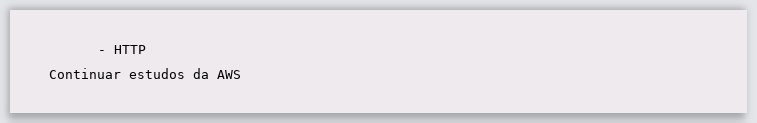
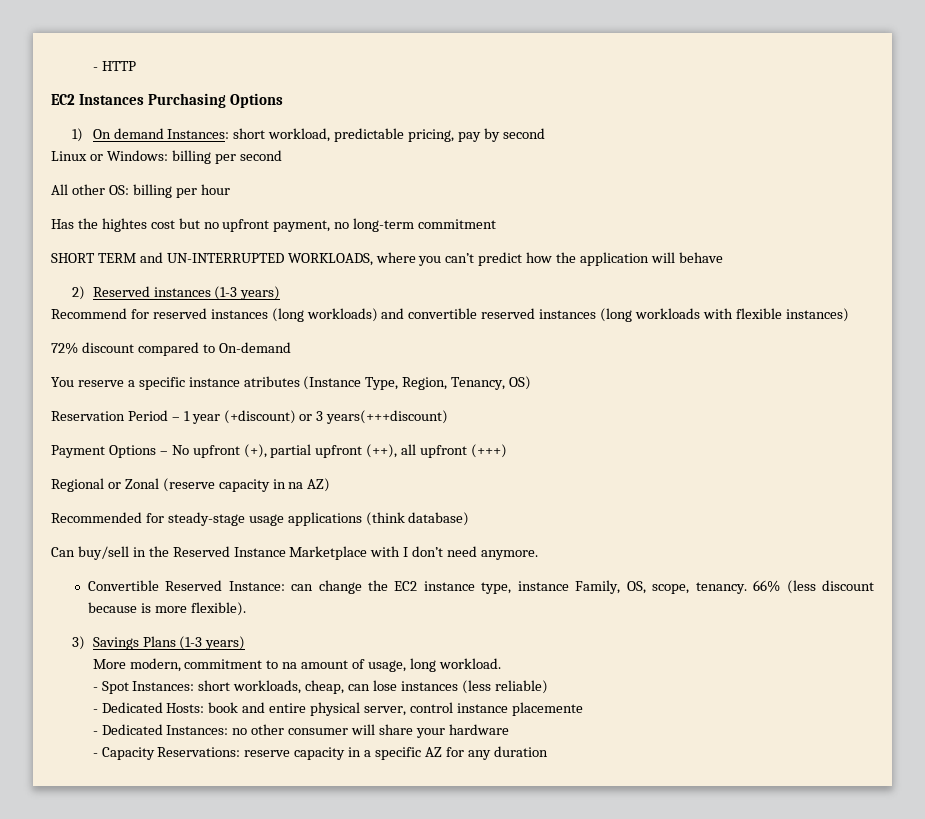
[49,68,241,79] Continuar estudos da AWS -> [51,93,283,108] [71,128,545,142] [51,150,282,164] [51,184,230,198] [51,218,497,232] [51,252,723,266] [71,286,281,300] [51,308,849,322] [51,342,291,356] [51,376,532,390] [51,410,449,424] [51,444,508,458] [51,478,331,492] [51,512,470,526] [51,546,539,560] [87,580,875,594] [87,602,246,616] [71,636,246,650] [92,658,501,672] [92,680,548,694] [92,702,583,716] [92,724,509,738] [92,746,548,760] EC2 Instances Purchasing Options // 1) On demand Instances: short workload, predictable pricing, pay by second // Linux or Windows: billing per second // All other OS: billing per hour // Has the hightes cost but no upfront payment, no long-term commitment // SHORT TERM and UN-INTERRUPTED WORKLOADS, where you can’t predict how the application will behave // 2) Reserved instances (1-3 years) // Recommend for reserved instances (long workloads) and convertible reserved instances (long workloads with flexible instances) // 72% discount compared to On-demand // You reserve a specific instance atributes (Instance Type, Region, Tenancy, OS) // Reservation Period – 1 year (+discount) or 3 years(+++discount) // Payment Options – No upfront (+), partial upfront (++), all upfront (+++) // Regional or Zonal (reserve capacity in na AZ) // Recommended for steady-stage usage applications (think database) // Can buy/sell in the Reserved Instance Marketplace with I don’t need anymore. // Convertible Reserved Instance: can change the EC2 instance type, instance Family, OS, scope, tenancy. 66% (less discount because is more flexible). // 3) Savings Plans (1-3 years) // More modern, commitment to na amount of usage, long workload. // - Spot Instances: short workloads, cheap, can lose instances (less reliable) // - Dedicated Hosts: book and entire physical server, control instance placemente // - Dedicated Instances: no other consumer will share your hardware // - Capacity Reservations: reserve capacity in a specific AZ for any duration

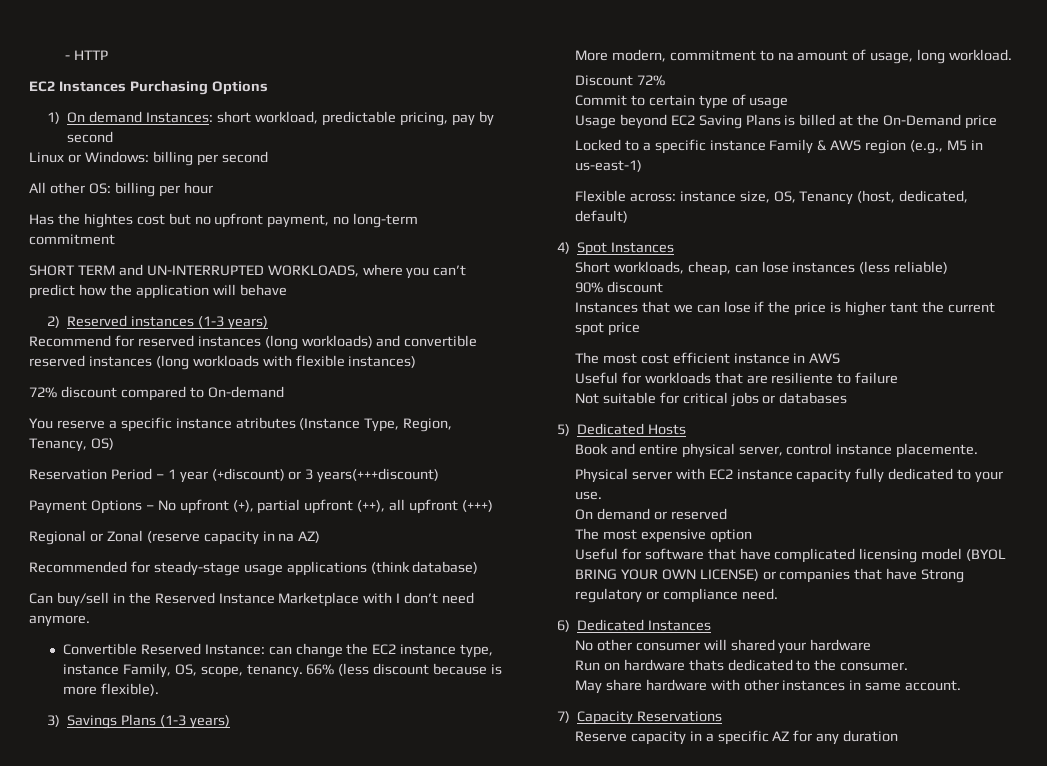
[92,680,231,694] - Spot Instances: short -> [574,75,665,86] [574,94,789,109] [574,114,998,129] [574,139,983,154] [574,160,642,172] [574,190,969,205] [574,210,628,223] [556,242,675,256] [574,261,610,273] Discount 72% // Commit to certain type of usage // Usage beyond EC2 Saving Plans is billed at the On-Demand price // Locked to a specific instance Family & AWS region (e.g., M5 in us-east-1) // Flexible across: instance size, OS, Tenancy (host, dedicated, default) // 4) Spot Instances // Short
[92,702,239,713] - Dedicated Hosts: book -> [574,281,663,293] [574,301,995,316] [574,322,640,336] [574,352,841,364] [574,372,899,384] [574,392,848,407] [556,423,687,436] [574,443,608,455] 90% discount // Instances that we can lose if the price is higher tant the current spot price // The most cost efficient instance in AWS // Useful for workloads that are resiliente to failure // Not suitable for critical jobs or databases // 5) Dedicated Hosts // Book
[511,702,583,716] [92,724,248,735] placemente // - Dedicated Instances: no -> [896,443,979,458] [574,468,1004,483] [574,491,602,500] [574,508,727,520] [574,528,752,543] [574,548,1007,563] [574,568,965,583] [574,588,778,603] [556,619,712,632] [574,640,593,651] placemente. // Physical server with EC2 instance capacity fully dedicated to your use. // On demand or reserved // The most expensive option // Useful for software that have complicated licensing model (BYOL BRING YOUR OWN LICENSE) or companies that have Strong regulatory or compliance need. // 6) Dedicated Instances // No
[379,724,414,735] share -> [730,639,775,651] shared
[92,747,291,760] - Capacity Reservations: reserve -> [574,659,909,671] [574,679,962,694] [556,711,723,725] [574,731,627,742] Run on hardware thats dedicated to the consumer. // May share hardware with other instances in same account. // 7) Capacity Reservations // Reserve

